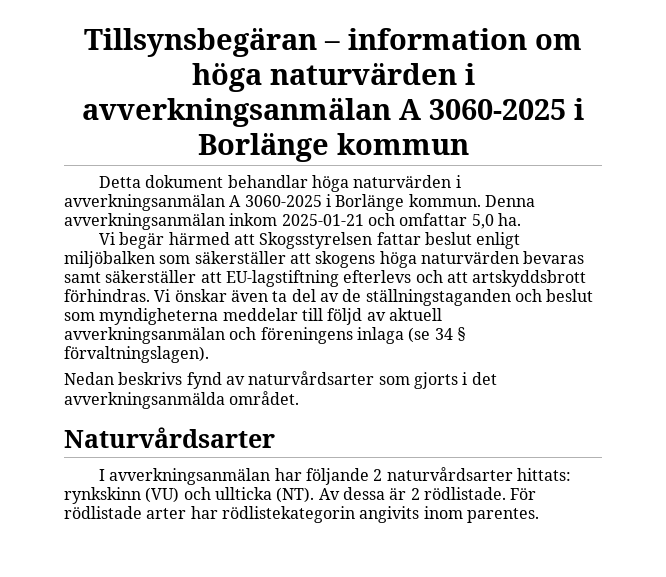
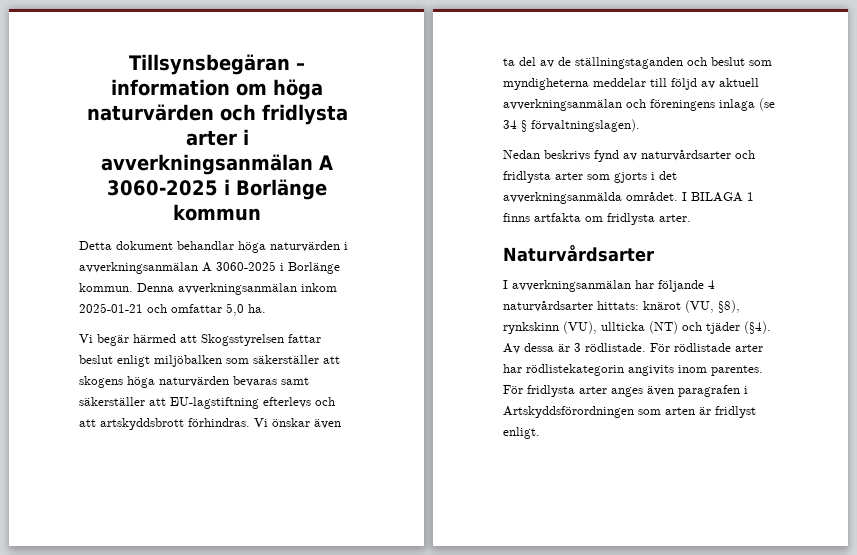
(457, 74) none -> [219,104,348,125] [185,130,237,146] och fridlysta arter
(375, 378) none -> [735,150,755,159] [503,171,583,183] och fridlysta arter
(300, 398) none -> [682,192,754,202] [503,213,691,225] I BILAGA 1 finns artfakta om fridlysta arter.
[373,469,383,481] 2 -> [708,280,715,289] 4
[64,487,315,504] rynkskinn (VU) och ullticka (NT). -> [643,300,740,313] [503,321,771,334] knärot (VU, §8), rynkskinn (VU), ullticka (NT) och tjäder (§4).
[410,488,420,500] 2 -> [574,343,581,352] 3
(539, 515) none -> [503,385,748,397] [503,406,756,418] [503,427,540,439] För fridlysta arter anges även paragrafen i Artskyddsförordningen som arten är fridlyst enligt.

